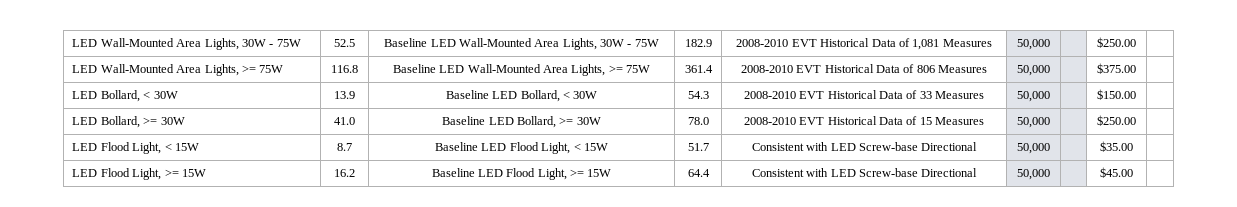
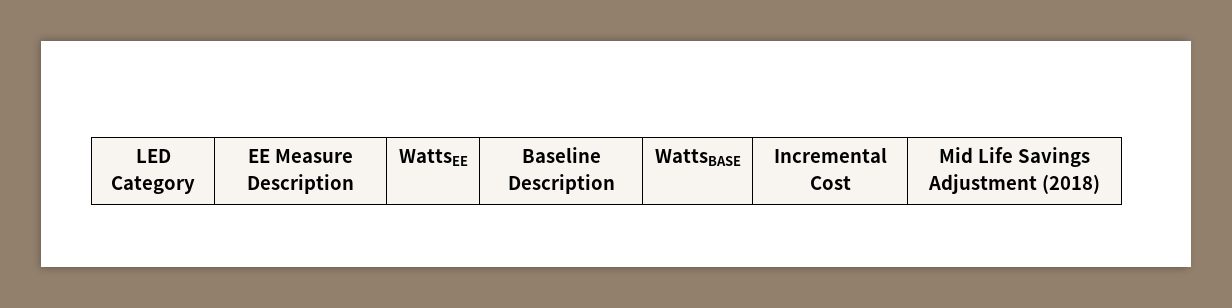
[72,38,301,50] [334,39,355,47] [384,38,659,50] [684,39,712,47] [736,38,992,50] [1017,39,1050,50] [1097,37,1136,48] [72,64,284,76] [331,65,358,73] [392,64,651,76] [684,65,713,73] [740,64,988,73] [1017,65,1050,76] [1097,63,1136,74] [72,90,178,102] [334,91,355,99] [445,90,598,102] [687,91,709,99] [743,90,985,99] [1017,91,1050,102] [1097,89,1136,100] [72,116,185,128] [334,117,355,125] [442,116,601,128] [687,117,709,125] [743,116,985,125] [1017,117,1050,128] [1097,115,1136,126] [72,142,199,154] [337,143,352,151] [435,142,608,154] [687,143,709,151] [751,142,978,151] [1017,143,1050,154] [1100,141,1133,152] [72,168,206,180] [334,169,355,177] [431,168,612,180] [687,169,710,177] [751,168,978,177] [1017,169,1050,180] [1100,167,1133,178] LED Wall-Mounted Area Lights, 30W - 75W | 52.5 | Baseline LED Wall-Mounted Area Lights, 30W - 75W | 182.9 | 2008-2010 EVT Historical Data of 1,081 Measures | 50,000 | | $250.00 | // LED Wall-Mounted Area Lights, >= 75W | 116.8 | Baseline LED Wall-Mounted Area Lights, >= 75W | 361.4 | 2008-2010 EVT Historical Data of 806 Measures | 50,000 | | $375.00 | // LED Bollard, < 30W | 13.9 | Baseline LED Bollard, < 30W | 54.3 | 2008-2010 EVT Historical Data of 33 Measures | 50,000 | | $150.00 | // LED Bollard, >= 30W | 41.0 | Baseline LED Bollard, >= 30W | 78.0 | 2008-2010 EVT Historical Data of 15 Measures | 50,000 | | $250.00 | // LED Flood Light, < 15W | 8.7 | Baseline LED Flood Light, < 15W | 51.7 | Consistent with LED Screw-base Directional | 50,000 | | $35.00 | // LED Flood Light, >= 15W | 16.2 | Baseline LED Flood Light, >= 15W | 64.4 | Consistent with LED Screw-base Directional | 50,000 | | $45.00 | -> [135,149,171,163] [111,176,195,194] [248,149,353,163] [247,174,354,194] [398,149,468,166] [521,147,601,163] [507,174,615,194] [654,149,741,166] [773,147,887,163] [809,176,851,190] [939,147,1090,167] [928,174,1100,194] LED Category | EE Measure Description | WattsEE | Baseline Description | WattsBASE | Incremental Cost | Mid Life Savings Adjustment (2018)

